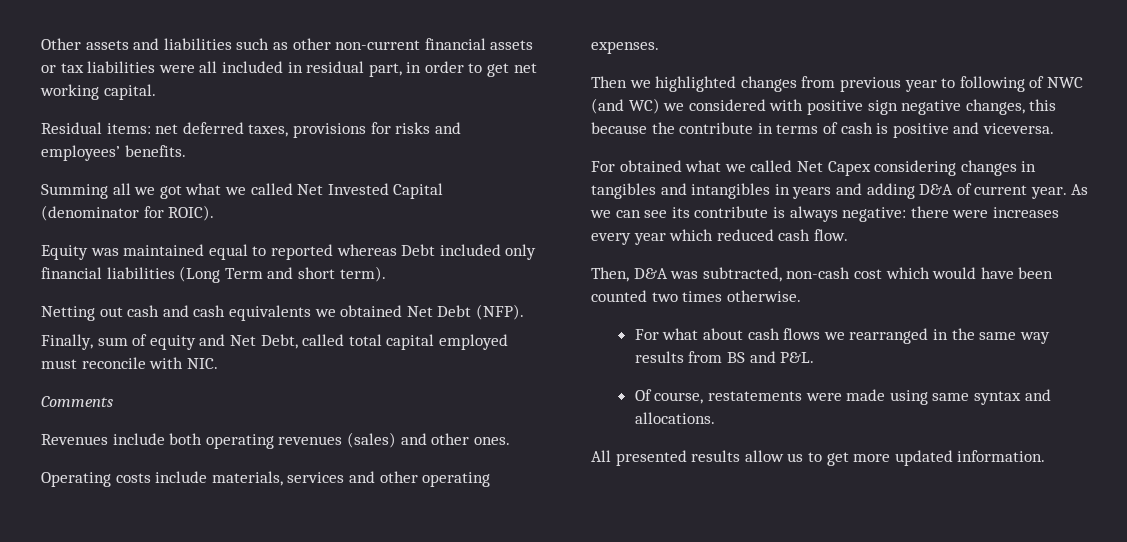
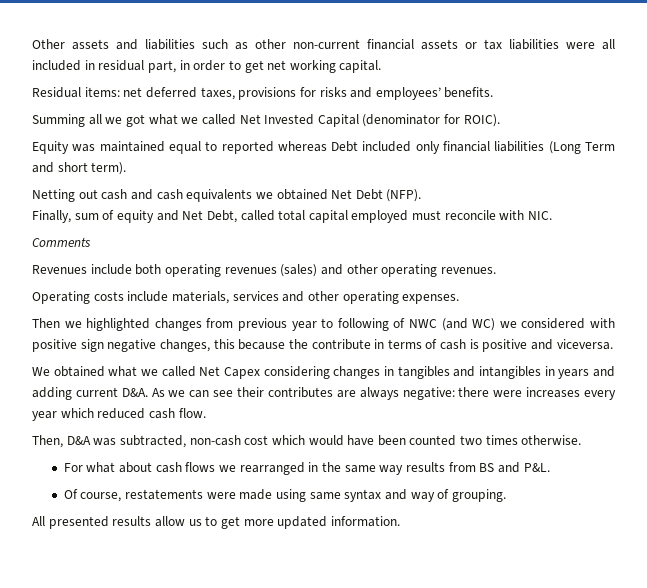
[473,437,510,445] ones. -> [381,264,496,277] operating revenues.
[591,161,615,172] For -> [32,367,50,376] We
[919,183,1067,199] D&A of current year. -> [75,387,148,397] current D&A.
[671,206,785,218] its contribute is -> [237,387,356,398] their contributes are
[634,412,715,424] allocations. -> [410,489,506,502] way of grouping.

